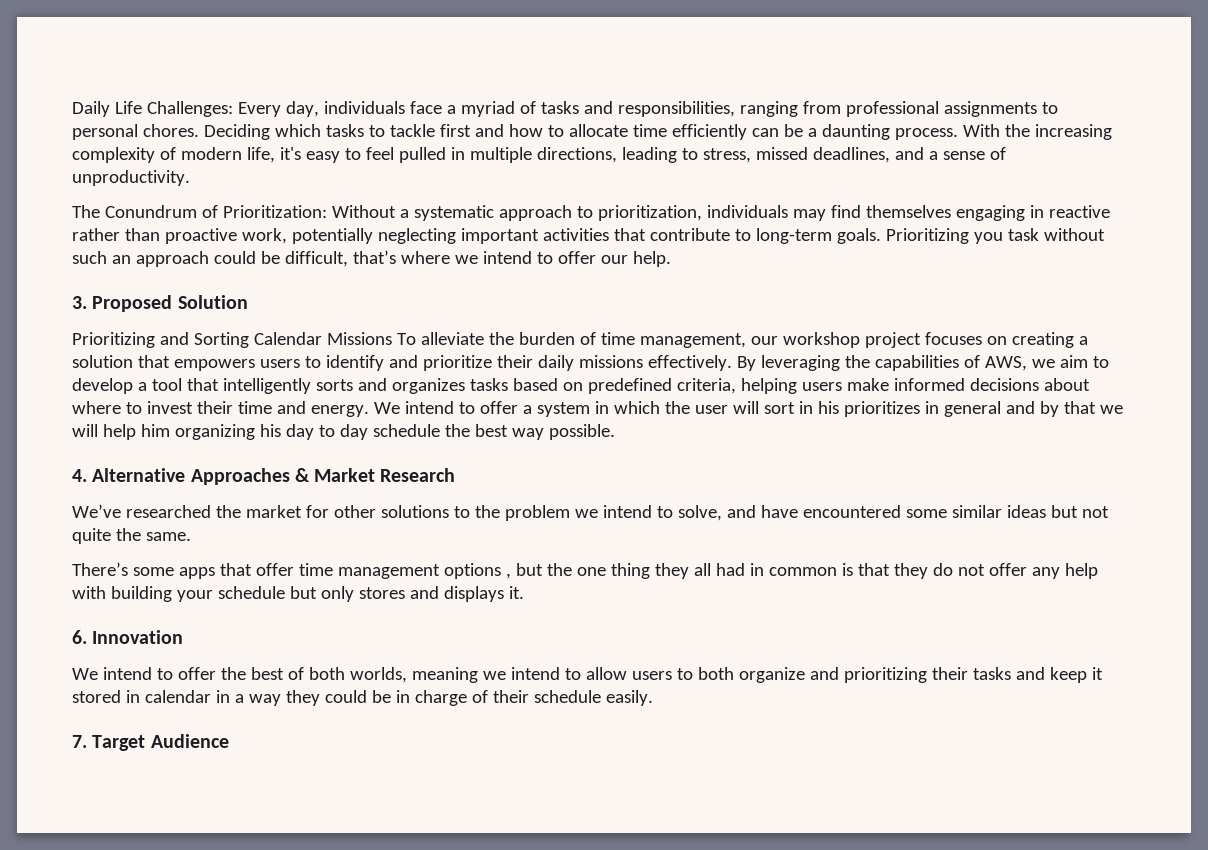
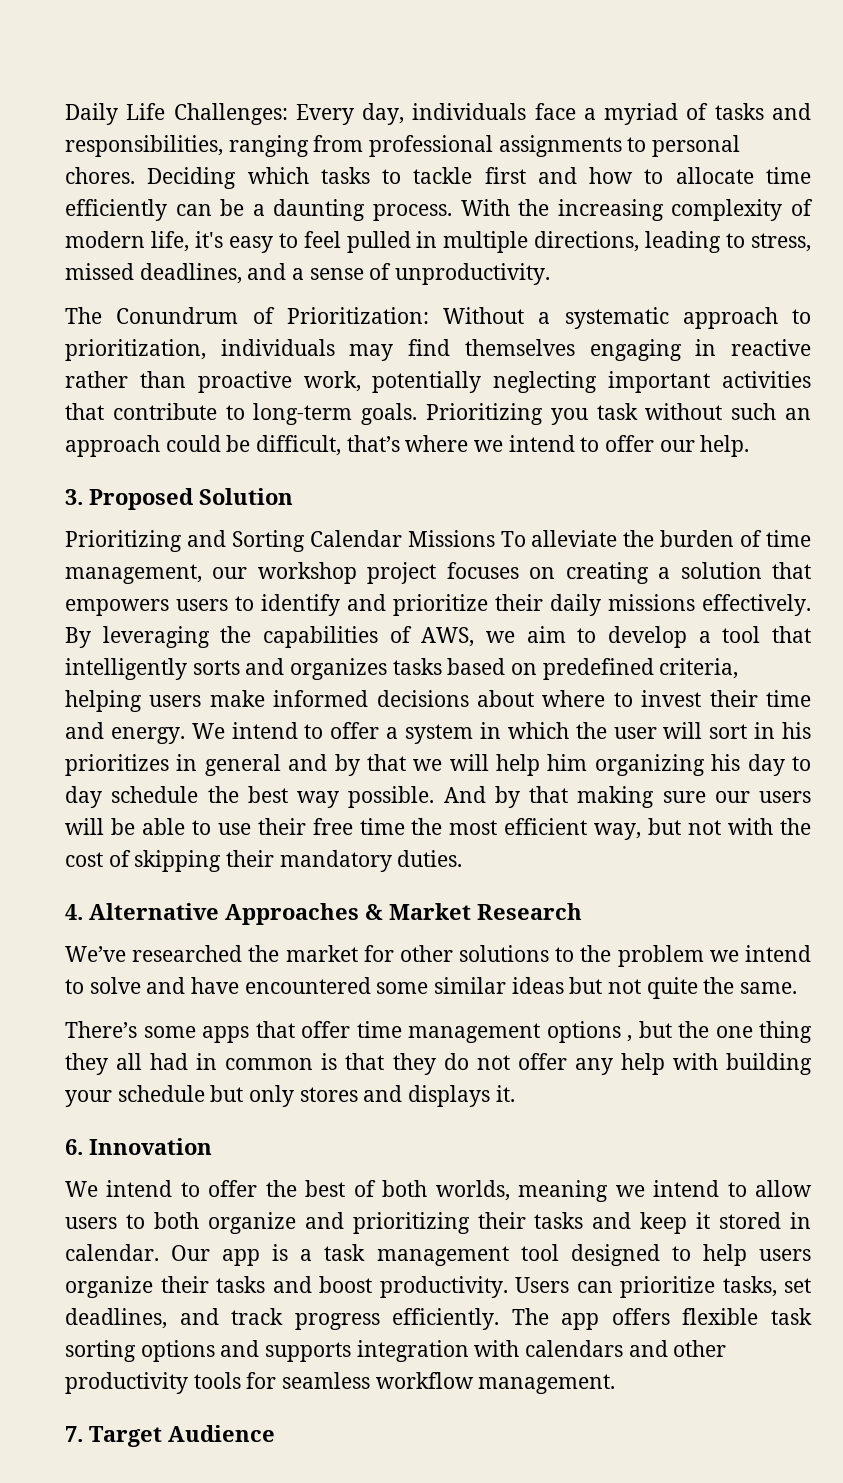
(615, 432) none -> [443,786,811,808] [65,818,811,840] [65,850,463,872] And by that making sure our users will be able to use their free time the most efficient way, but not with the cost of skipping their mandatory duties.
[677,505,722,521] solve, -> [89,977,141,994] solve
[144,690,653,706] calendar in a way they could be in charge of their schedule easily. -> [65,1244,811,1266] [65,1276,811,1298] [65,1308,812,1330] [65,1340,727,1362] [65,1372,616,1394] calendar. Our app is a task management tool designed to help users organize their tasks and boost productivity. Users can prioritize tasks, set deadlines, and track progress efficiently. The app offers flexible task sorting options and supports integration with calendars and other productivity tools for seamless workflow management.

